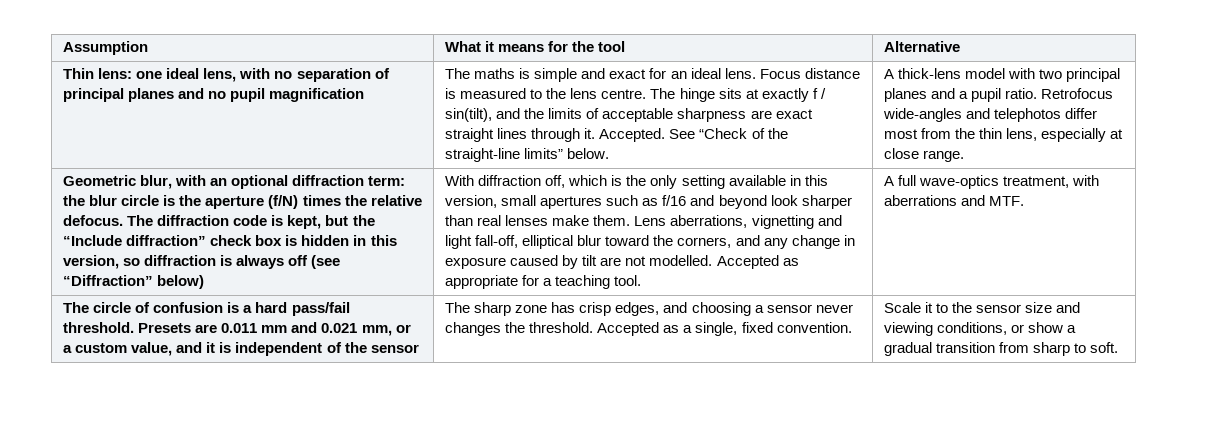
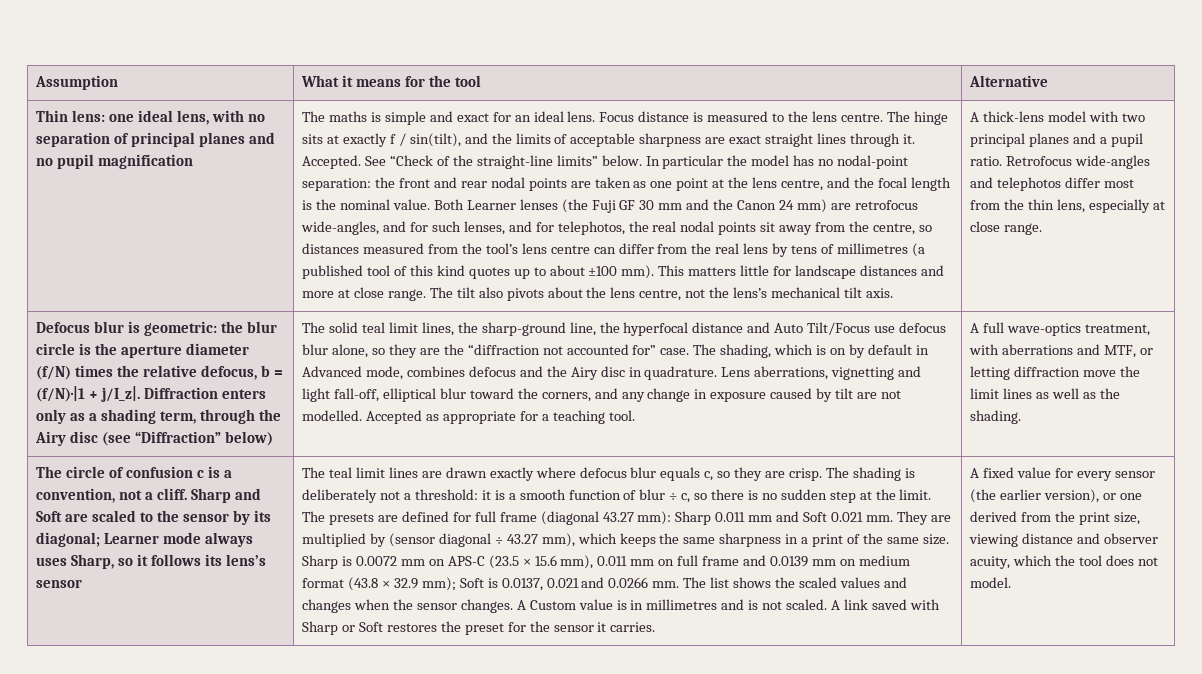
(610, 153) none -> [645,155,909,169] [302,177,951,191] [302,199,918,213] [301,221,932,235] [302,243,925,257] [302,265,944,279] [302,287,893,301] In particular the model has no nodal-point separation: the front and rear nodal points are taken as one point at the lens centre, and the focal length is the nominal value. Both Learner lenses (the Fuji GF 30 mm and the Canon 24 mm) are retrofocus wide-angles, and for such lenses, and for telephotos, the real nodal points sit away from the centre, so distances measured from the tool’s lens centre can differ from the real lens by tens of millimetres (a published tool of this kind quotes up to about ±100 mm). This matters little for landscape distances and more at close range. The tilt also pivots about the lens centre, not the lens’s mechanical tilt axis.
[63,175,406,189] Geometric blur, with an optional diffraction term: -> [36,321,217,336] Defocus blur is geometric:
(265, 202) none -> [185,343,249,355] diameter
[63,215,375,229] [63,235,397,246] [63,255,341,269] [63,275,205,289] [445,175,828,189] [445,195,852,209] [445,215,631,226] defocus. The diffraction code is kept, but the “Include diffraction” check box is hidden in this version, so diffraction is always off (see “Diffraction” below) | With diffraction off, which is the only setting available in this version, small apertures such as f/16 and beyond look sharper than real lenses make them. -> [200,365,283,380] [36,386,266,402] [36,409,281,424] [35,431,273,446] [302,322,946,336] [302,344,929,358] [302,366,718,380] defocus, b = (f/N)·|1 + j/I_z|. Diffraction enters only as a shading term, through the Airy disc (see “Diffraction” below) | The solid teal limit lines, the sharp-ground line, the hyperfocal distance and Auto Tilt/Focus use defocus blur alone, so they are the “diffraction not accounted for” case. The shading, which is on by default in Advanced mode, combines defocus and the Airy disc in quadrature.
[989,196,1025,206] MTF. -> [1103,345,1153,358] [970,366,1140,380] [970,388,1120,399] [970,410,1022,424] MTF, or letting diffraction move the limit lines as well as the shading.
[227,302,350,316] [63,322,411,336] [63,342,419,356] [445,302,853,316] [445,322,852,336] [884,302,1081,313] [884,322,1077,336] [884,342,1119,356] is a hard pass/fail threshold. Presets are 0.011 mm and 0.021 mm, or a custom value, and it is independent of the sensor | The sharp zone has crisp edges, and choosing a sensor never changes the threshold. Accepted as a single, fixed convention. | Scale it to the sensor size and viewing conditions, or show a gradual transition from sharp to soft. -> [196,466,232,478] [36,488,261,503] [36,510,271,525] [36,532,253,547] [36,554,266,569] [36,579,83,588] [302,467,915,481] [302,489,932,503] [302,511,951,525] [302,533,949,547] [302,555,910,569] [302,577,907,591] [302,599,940,613] [302,621,656,635] [970,467,1155,481] [970,489,1142,503] [970,511,1140,525] [969,533,1158,547] [970,555,1158,569] [970,577,1012,588] c is a convention, not a cliff. Sharp and Soft are scaled to the sensor by its diagonal; Learner mode always uses Sharp, so it follows its lens’s sensor | The teal limit lines are drawn exactly where defocus blur equals c, so they are crisp. The shading is deliberately not a threshold: it is a smooth function of blur ÷ c, so there is no sudden step at the limit. The presets are defined for full frame (diagonal 43.27 mm): Sharp 0.011 mm and Soft 0.021 mm. They are multiplied by (sensor diagonal ÷ 43.27 mm), which keeps the same sharpness in a print of the same size. Sharp is 0.0072 mm on APS-C (23.5 × 15.6 mm), 0.011 mm on full frame and 0.0139 mm on medium format (43.8 × 32.9 mm); Soft is 0.0137, 0.021 and 0.0266 mm. The list shows the scaled values and changes when the sensor changes. A Custom value is in millimetres and is not scaled. A link saved with Sharp or Soft restores the preset for the sensor it carries. | A fixed value for every sensor (the earlier version), or one derived from the print size, viewing distance and observer acuity, which the tool does not model.

